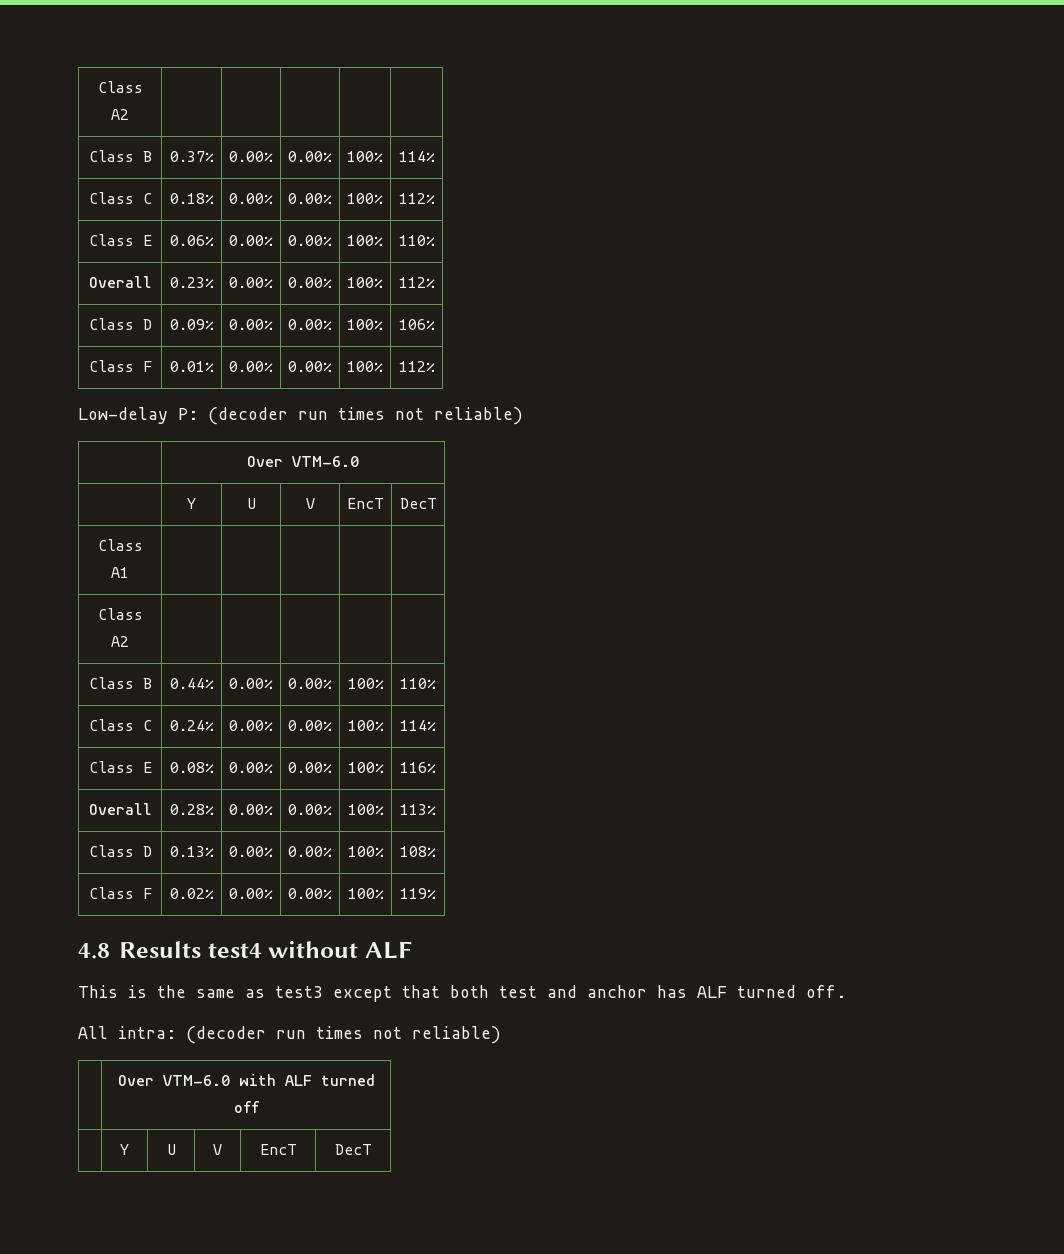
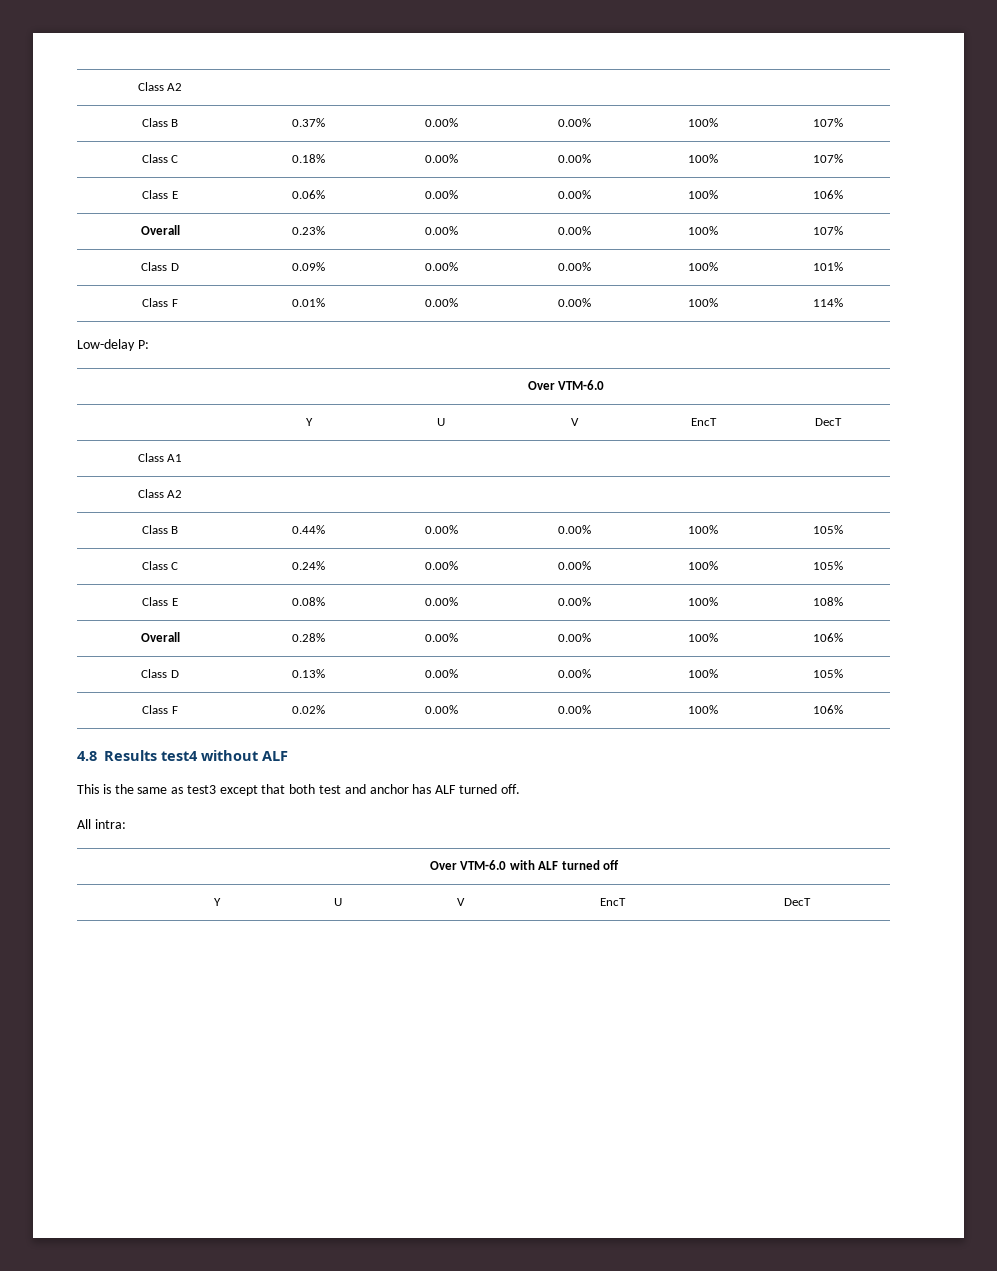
[398,151,435,162] 114% -> [812,118,843,127] 107%
[398,193,435,204] 112% -> [812,154,843,163] 107%
[398,235,435,246] 110% -> [812,190,843,199] 106%
[398,277,435,288] 112% -> [812,226,843,235] 107%
[398,319,435,330] 106% -> [812,262,843,271] 101%
[398,361,435,372] 112% -> [812,298,843,307] 114%
[208,407,523,425] (decoder run times not reliable) -> (149, 344) none
[399,678,436,689] 110% -> [812,525,843,534] 105%
[399,720,436,731] 114% -> [812,561,843,570] 105%
[399,762,436,773] 116% -> [812,597,843,606] 108%
[399,804,436,815] 113% -> [812,633,843,642] 106%
[399,846,436,857] 108% -> [812,669,843,678] 105%
[399,888,436,899] 119% -> [812,705,843,714] 106%
[186,1026,501,1044] (decoder run times not reliable) -> (126, 824) none

